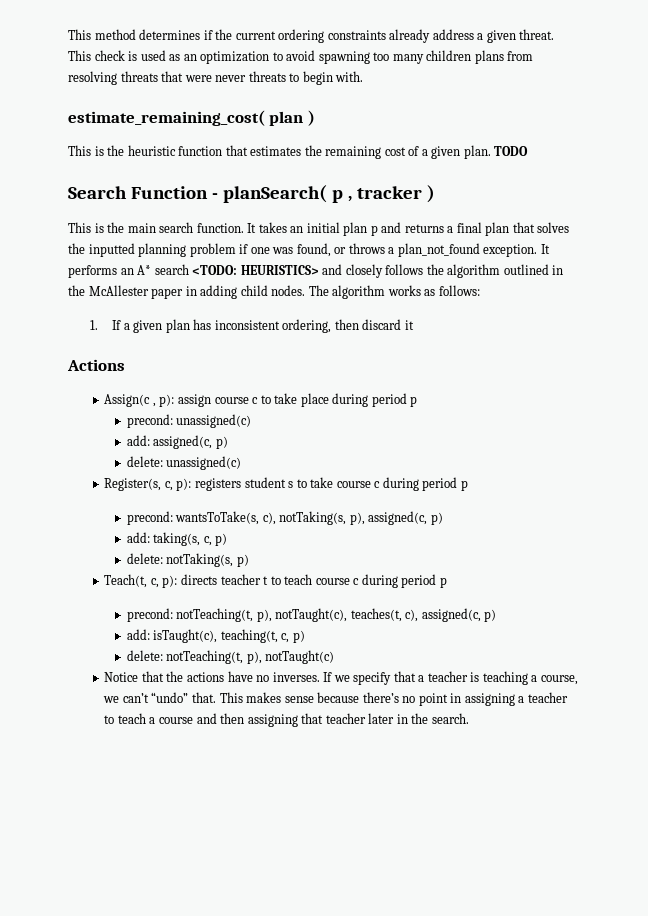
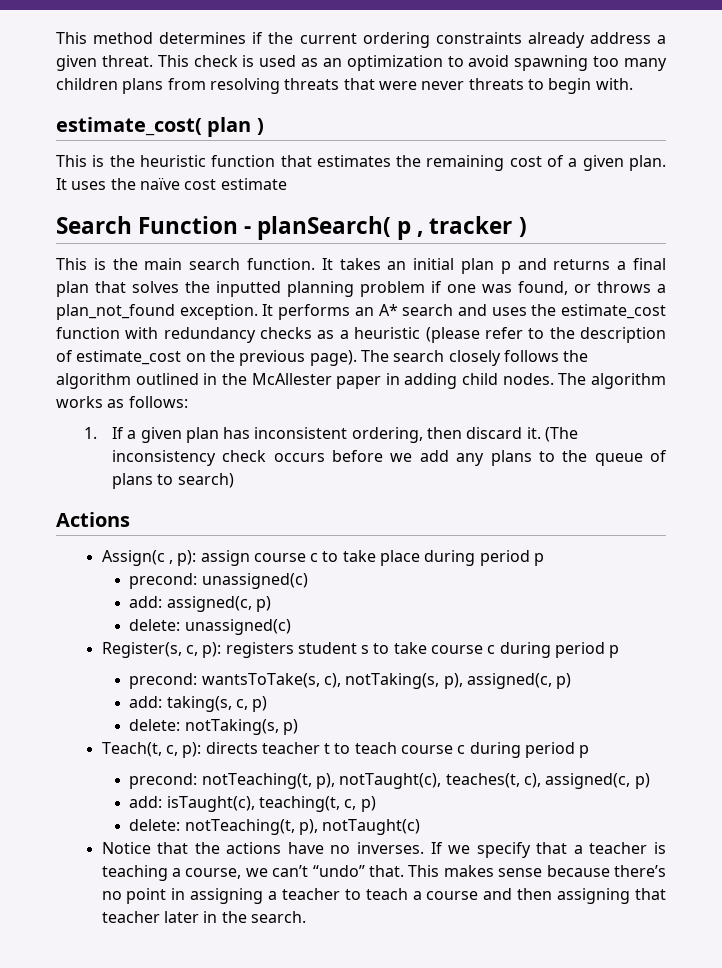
[68,110,265,126] estimate_remaining_cost( -> [56,117,202,136] estimate_cost(
[494,146,529,156] TODO -> [56,177,287,190] It uses the naïve cost estimate
[192,264,343,275] <TODO: HEURISTICS> and -> [457,304,666,319] [56,327,667,343] [56,350,445,366] and uses the estimate_cost function with redundancy checks as a heuristic (please refer to the description of estimate_cost on the previous page). The search
[404,320,414,330] it -> [526,427,579,442] [111,450,667,466] [111,473,234,489] it. (The inconsistency check occurs before we add any plans to the queue of plans to search)

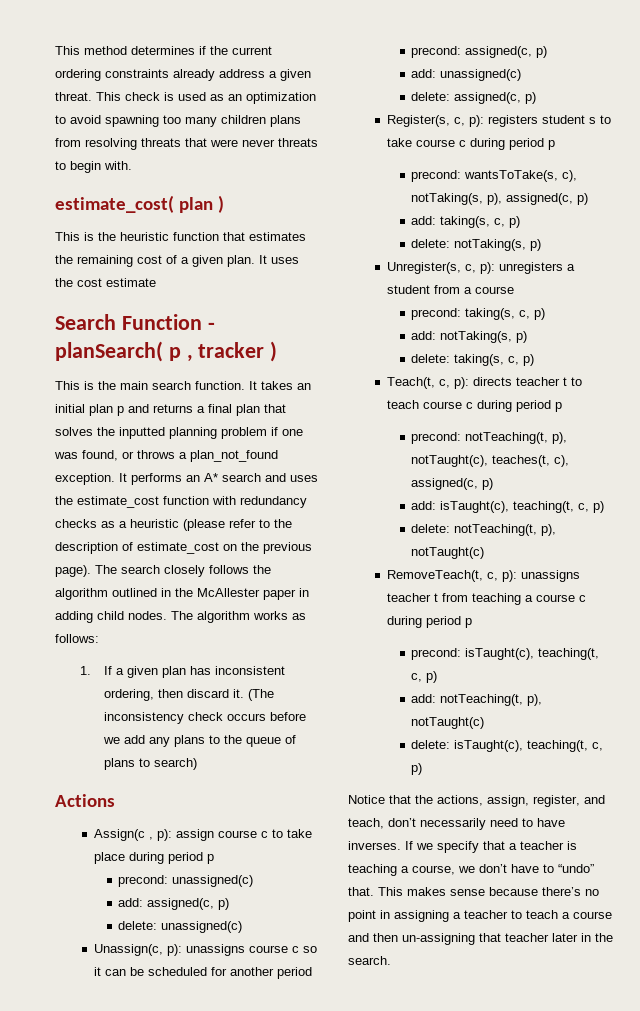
[139,177,180,190] naïve -> (73, 282) none
(291, 627) none -> [93,944,317,956] [93,967,312,979] [411,46,548,58] [411,69,522,81] [411,92,537,104] // Unassign(c, p): unassigns course c so it can be scheduled for another period // precond: assigned(c, p) // add: unassigned(c) // delete: assigned(c, p)
(299, 727) none -> [386,262,575,274] [386,285,514,294] [411,308,546,320] [411,331,528,343] [411,354,535,366] // Unregister(s, c, p): unregisters a student from a course // precond: taking(s, c, p) // add: notTaking(s, p) // delete: taking(s, c, p)
[101,842,351,854] Notice that the actions have no -> [386,570,580,582] [386,593,586,605] [386,616,472,628] [411,648,600,660] [411,671,438,683] [411,694,543,706] [411,717,485,729] [411,740,604,752] [411,763,423,775] [348,795,605,807] [348,818,565,830] RemoveTeach(t, c, p): unassigns teacher t from teaching a course c during period p // precond: isTaught(c), teaching(t, c, p) // add: notTeaching(t, p), notTaught(c) // delete: isTaught(c), teaching(t, c, p) // Notice that the actions, assign, register, and teach, don’t necessarily need to have
[272,865,309,877] can’t -> [479,864,554,873] don’t have to
[557,888,631,904] assigning -> [402,933,475,945] un-assigning

